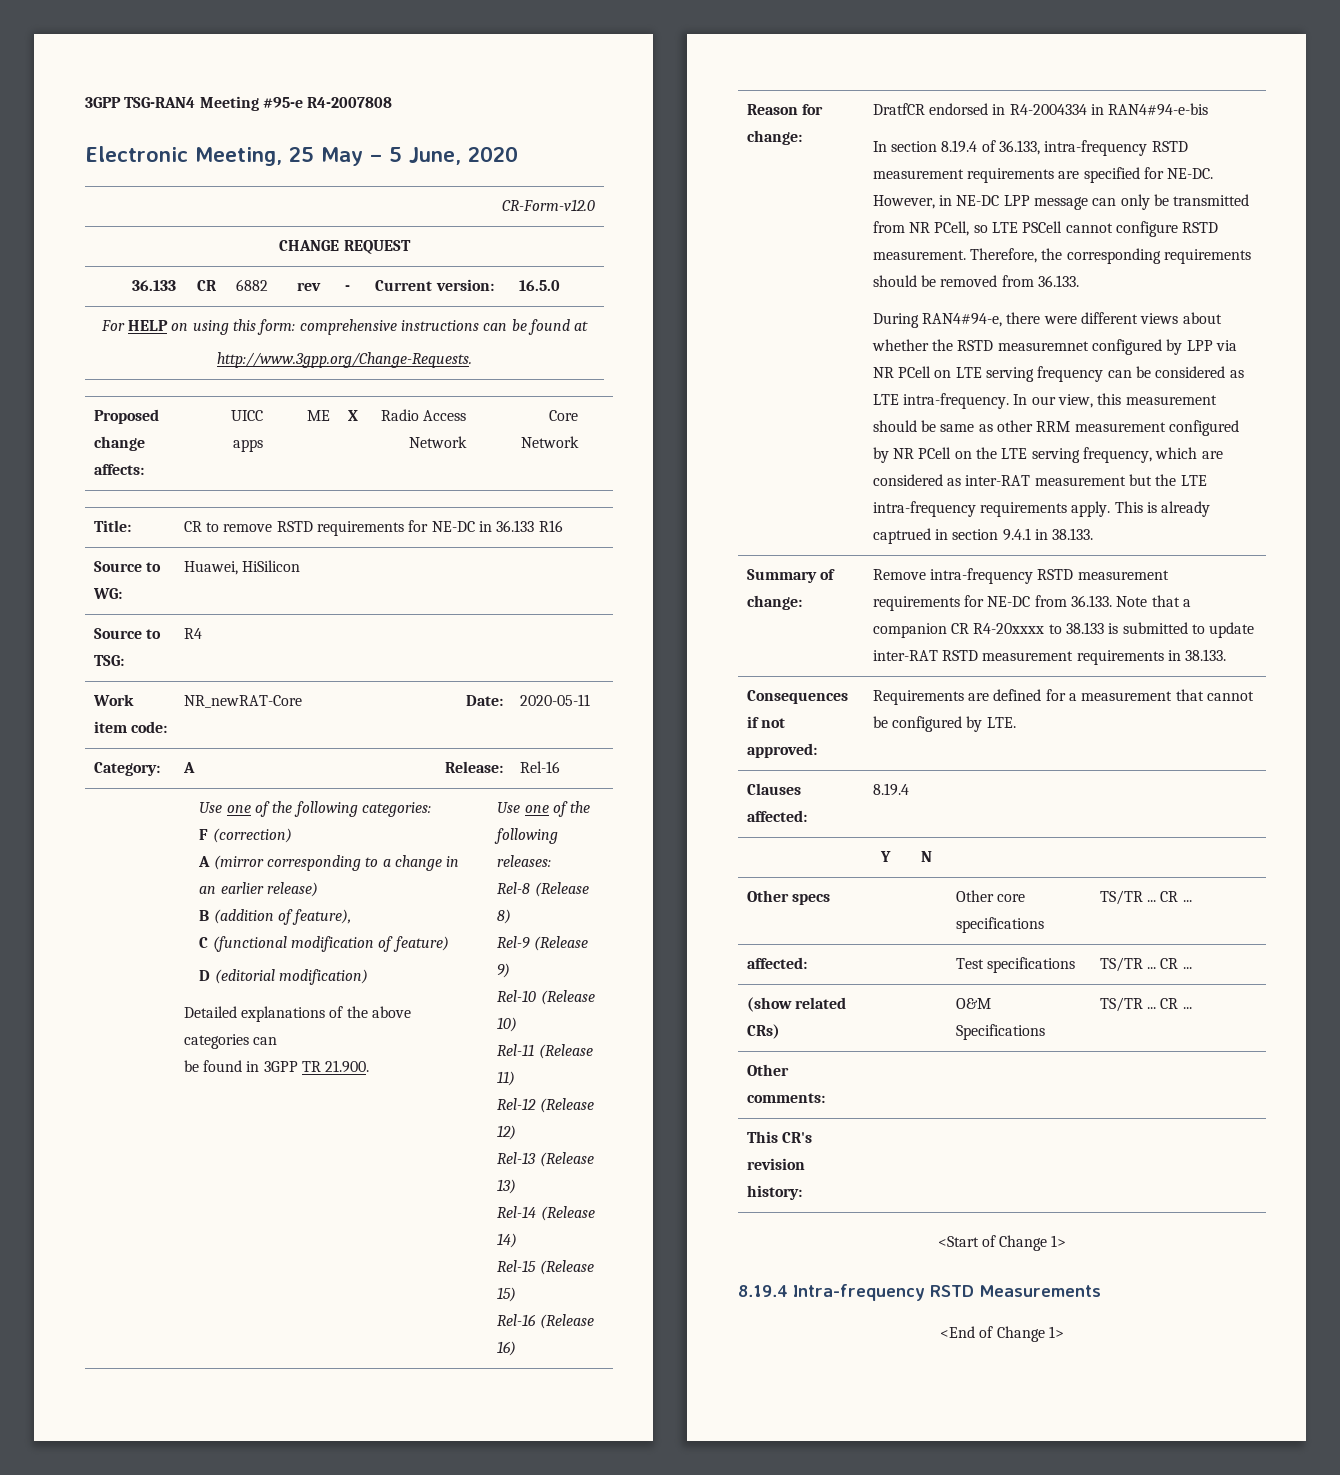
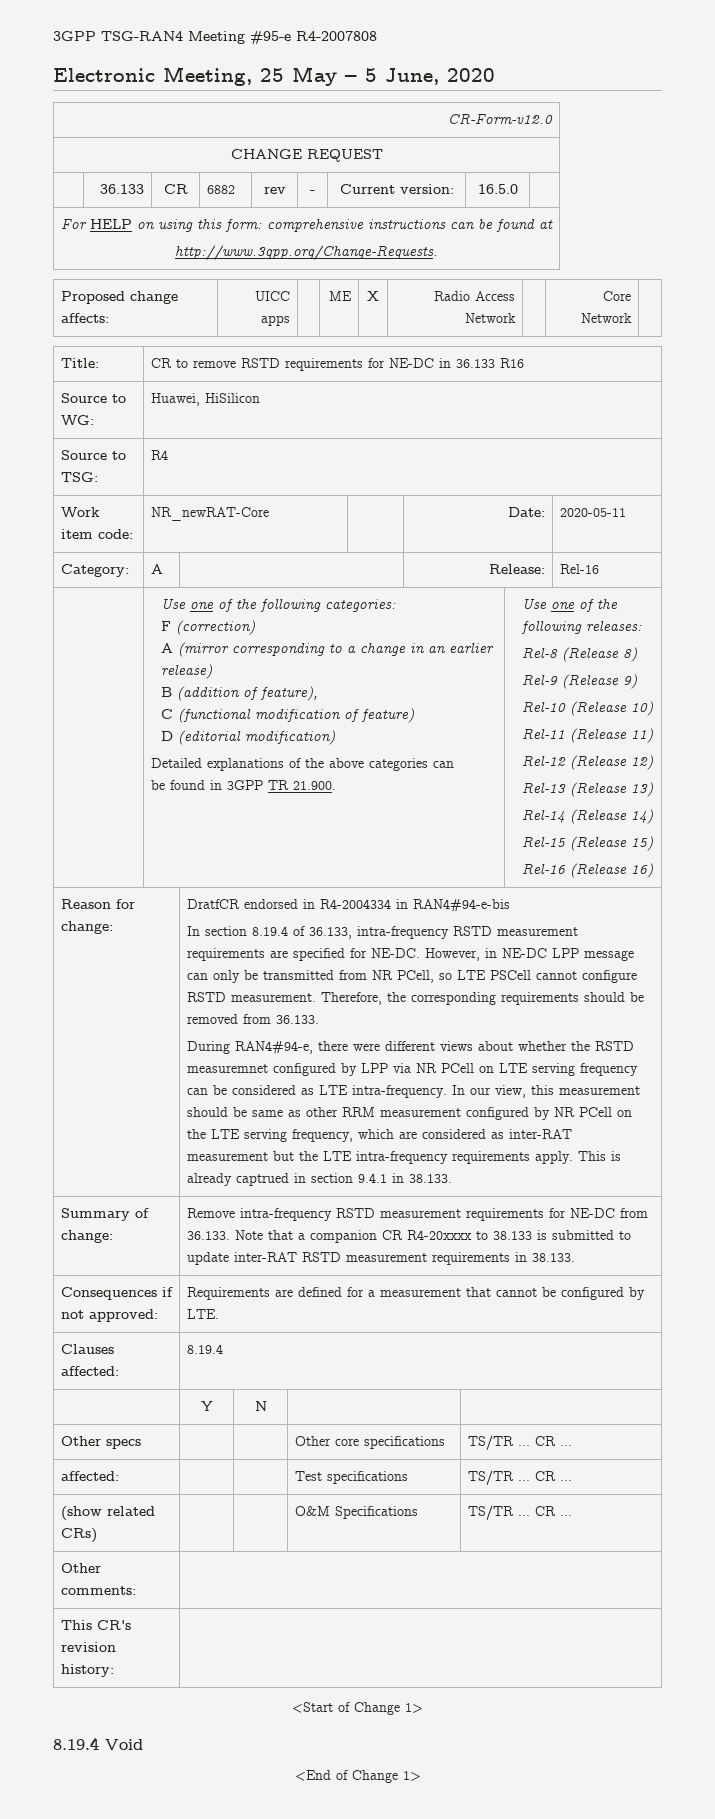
[793,1284,1101,1301] Intra-frequency RSTD Measurements -> [105,1739,143,1750] Void

